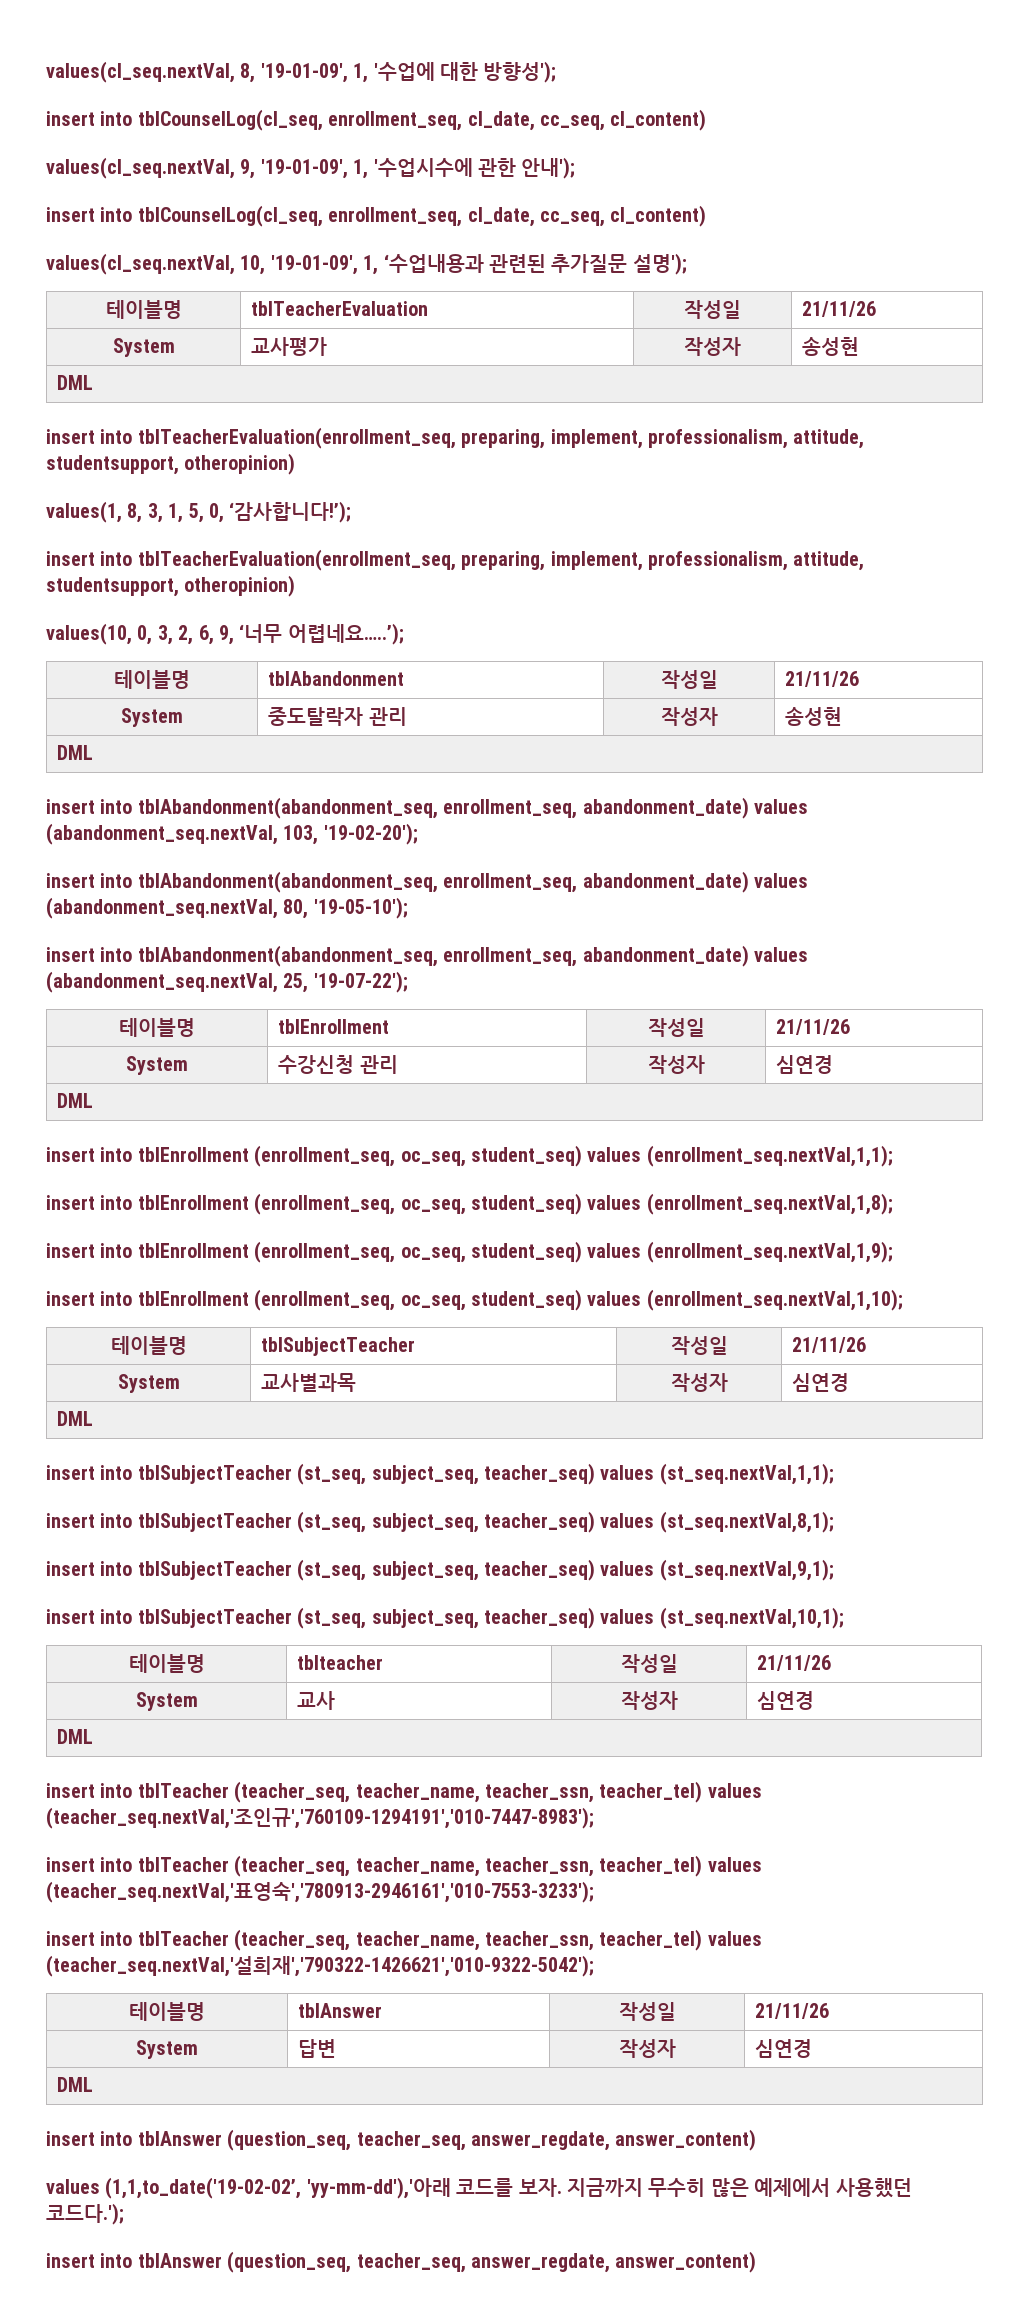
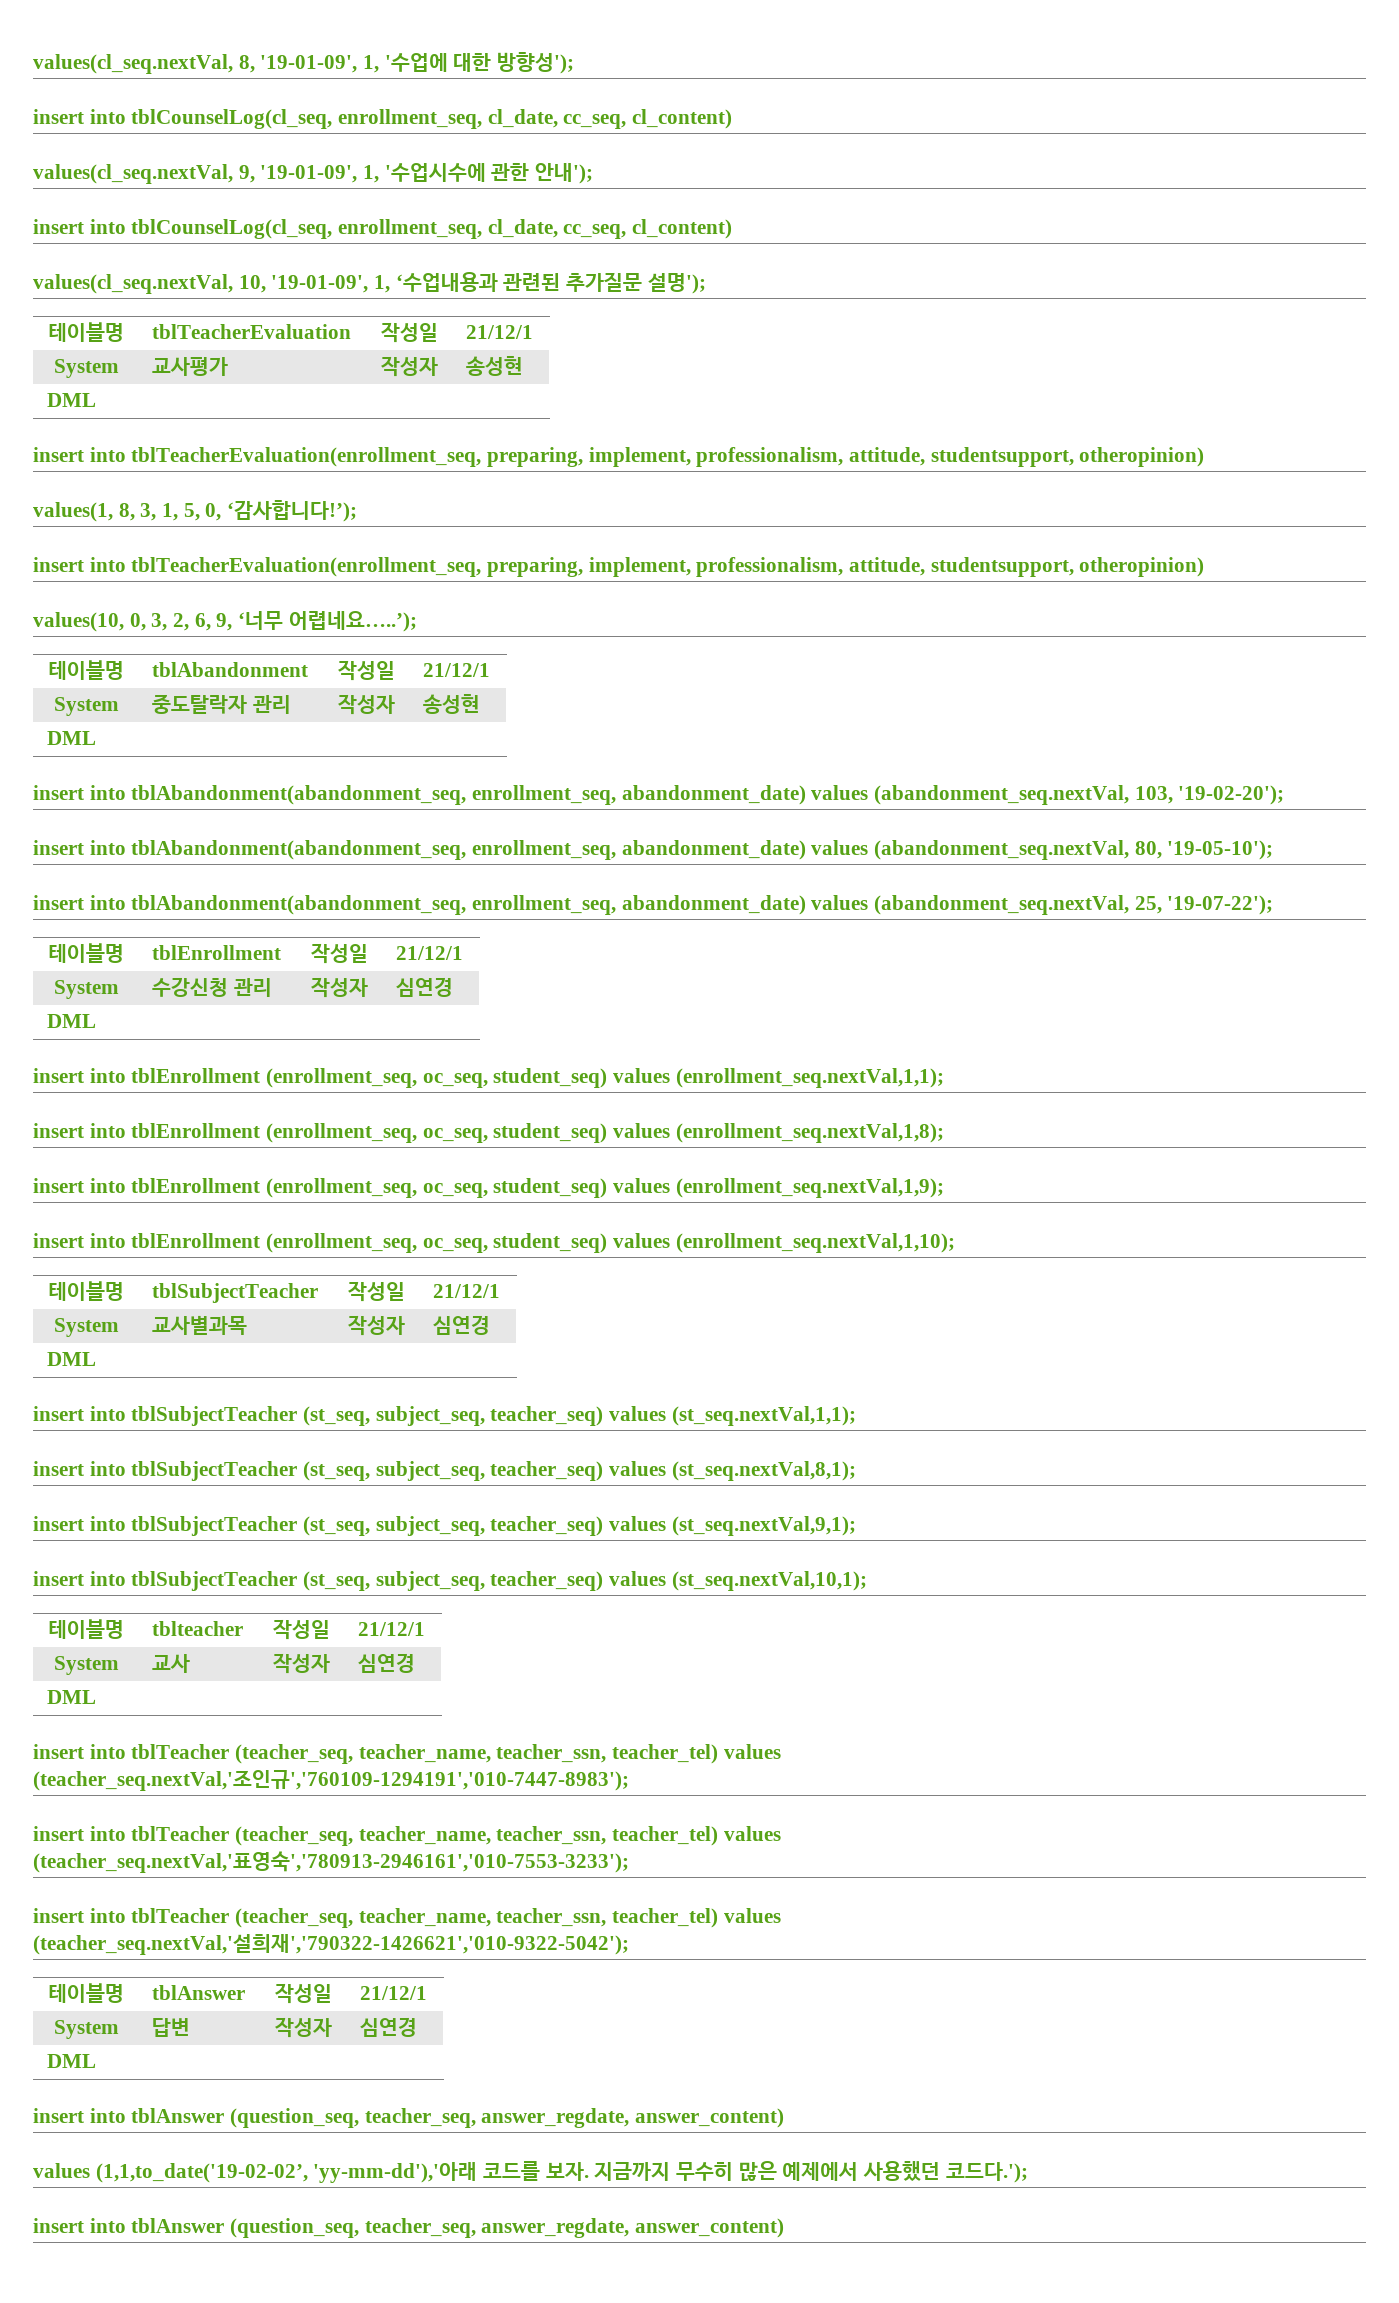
[802,301,877,317] 21/11/26 -> [466,325,534,339] 21/12/1
[785,671,860,687] 21/11/26 -> [423,663,491,677] 21/12/1
[776,1019,851,1035] 21/11/26 -> [396,946,464,960] 21/12/1
[792,1337,867,1353] 21/11/26 -> [433,1284,501,1298] 21/12/1
[757,1655,832,1671] 21/11/26 -> [358,1622,426,1636] 21/12/1
[755,2003,830,2019] 21/11/26 -> [360,1986,428,2000] 21/12/1

